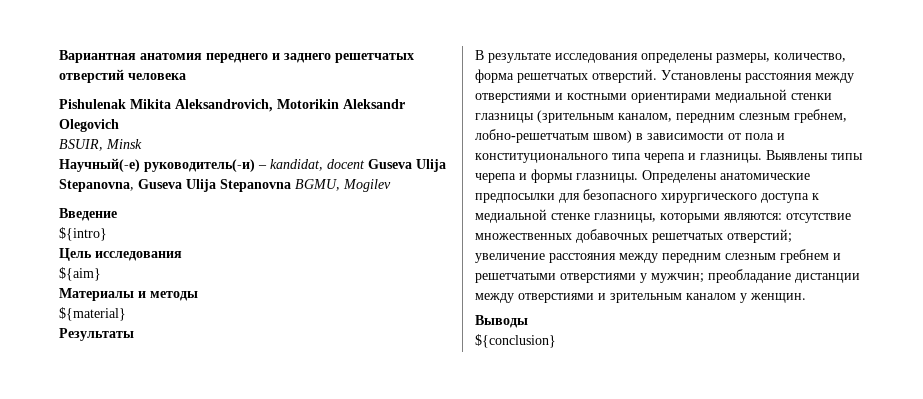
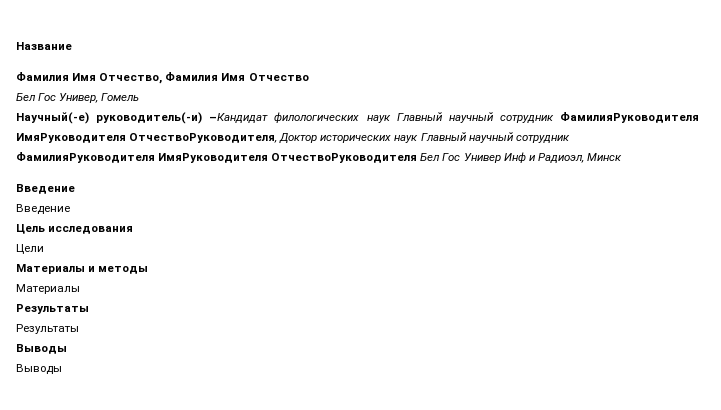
[59,50,414,63] [59,69,186,83] [59,99,405,112] [59,119,119,132] [59,139,142,151] [59,158,446,172] [59,179,391,192] [59,208,117,221] [59,227,107,241] Вариантная анатомия переднего и заднего решетчатых отверстий человека // Pishulenak Mikita Aleksandrovich, Motorikin Aleksandr Olegovich // BSUIR, Minsk // Научный(-е) руководитель(-и) – kandidat, docent Guseva Ulija Stepanovna, Guseva Ulija Stepanovna BGMU, Mogilev // Введение // ${intro} -> [16,42,72,50] [16,72,309,84] [16,93,140,103] [16,112,699,124] [16,132,570,144] [16,152,622,164] [16,184,75,194] [16,204,70,215] Название // Фамилия Имя Отчество, Фамилия Имя Отчество // Бел Гос Универ, Гомель // Научный(-е) руководитель(-и) –Кандидат филологических наук Главный научный сотрудник ФамилияРуководителя ИмяРуководителя ОтчествоРуководителя, Доктор исторических наук Главный научный сотрудник ФамилияРуководителя ИмяРуководителя ОтчествоРуководителя Бел Гос Универ Инф и Радиоэл, Минск // Введение // Введение
[59,267,101,281] ${aim} -> [16,244,44,254] Цели
[59,307,126,321] [59,328,134,341] [475,50,846,63] [475,69,854,83] [475,89,832,103] [475,109,847,123] [475,129,785,143] [475,150,863,163] [475,169,810,183] [475,189,819,203] [475,209,851,223] [475,229,792,243] [475,249,841,263] [475,269,860,283] [475,293,806,303] ${material} // Результаты // В результате исследования определены размеры, количество, форма решетчатых отверстий. Установлены расстояния между отверстиями и костными ориентирами медиальной стенки глазницы (зрительным каналом, передним слезным гребнем, лобно-решетчатым швом) в зависимости от пола и конституционального типа черепа и глазницы. Выявлены типы черепа и формы глазницы. Определены анатомические предпосылки для безопасного хирургического доступа к медиальной стенке глазницы, которыми являются: отсутствие множественных добавочных решетчатых отверстий; увеличение расстояния между передним слезным гребнем и решетчатыми отверстиями у мужчин; преобладание дистанции между отверстиями и зрительным каналом у женщин. -> [16,284,80,294] [16,304,89,314] [16,324,79,334] Материалы // Результаты // Результаты
[475,334,556,348] ${conclusion} -> [16,364,62,375] Выводы

